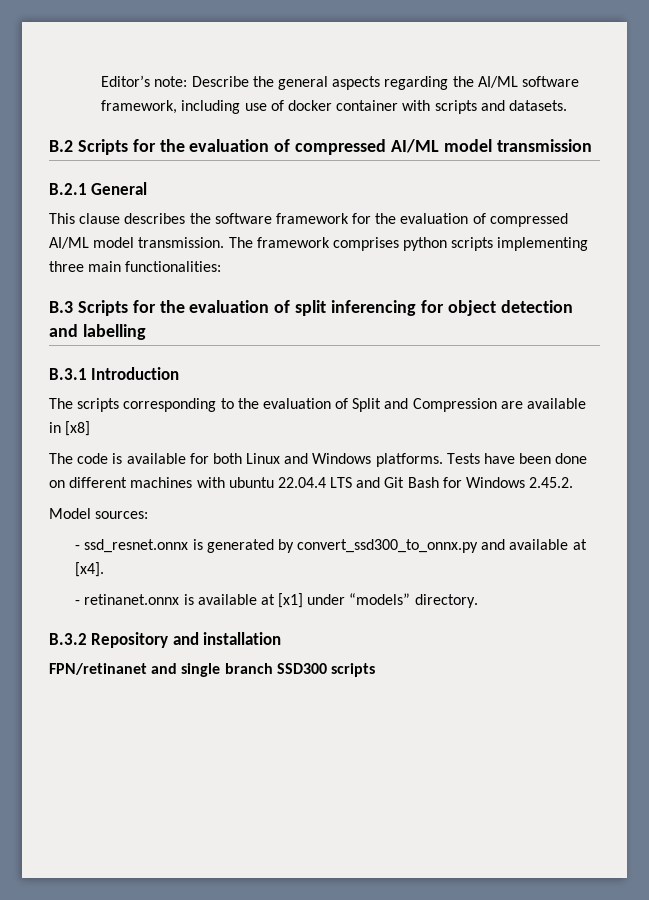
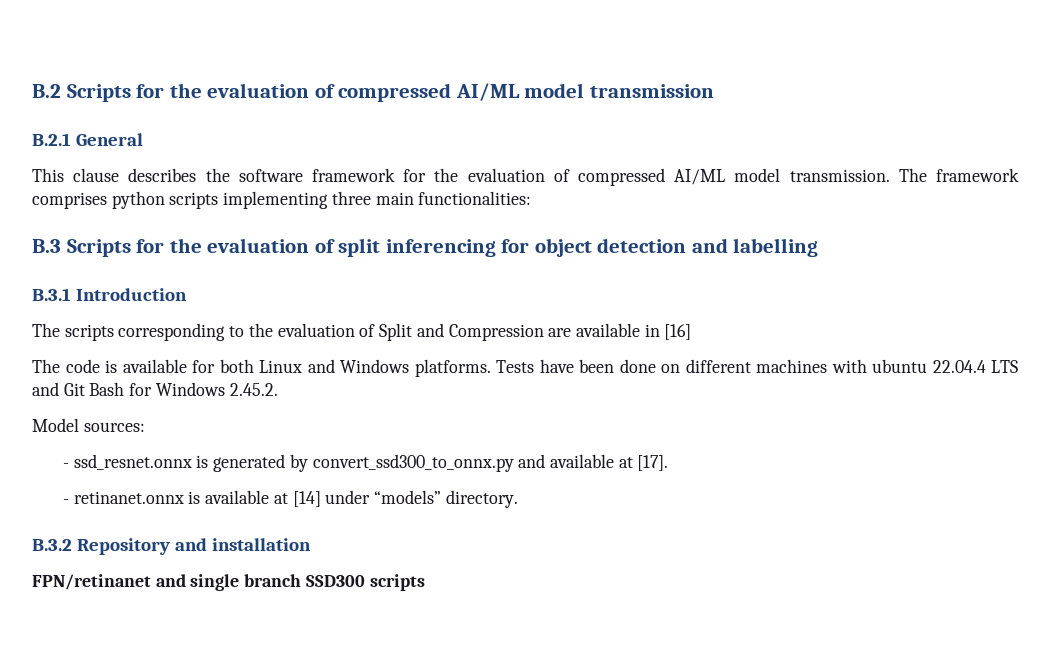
[101,75,579,90] [101,100,567,114] Editor’s note: Describe the general aspects regarding the AI/ML software framework, including use of docker container with scripts and datasets. // -> (32, 91) none
[65,421,91,436] [x8] -> [664,324,692,340] [16]
[75,562,105,577] [x4]. -> [637,455,669,471] [17].
[278,593,304,608] [x1] -> [292,491,321,507] [14]

